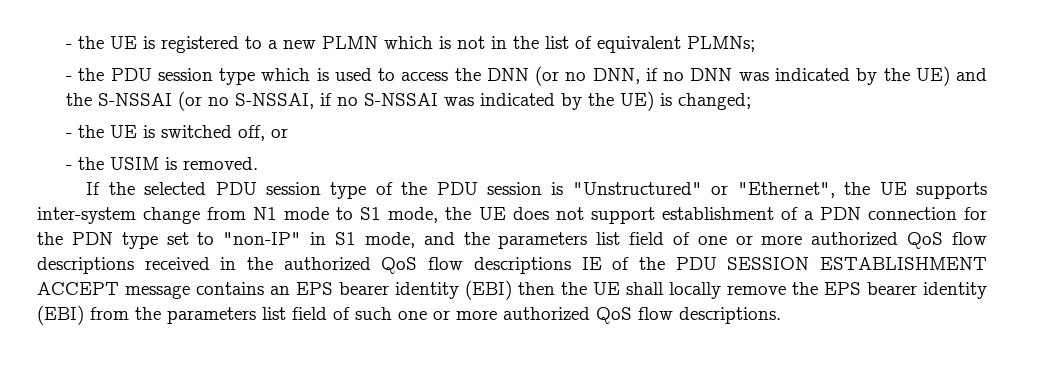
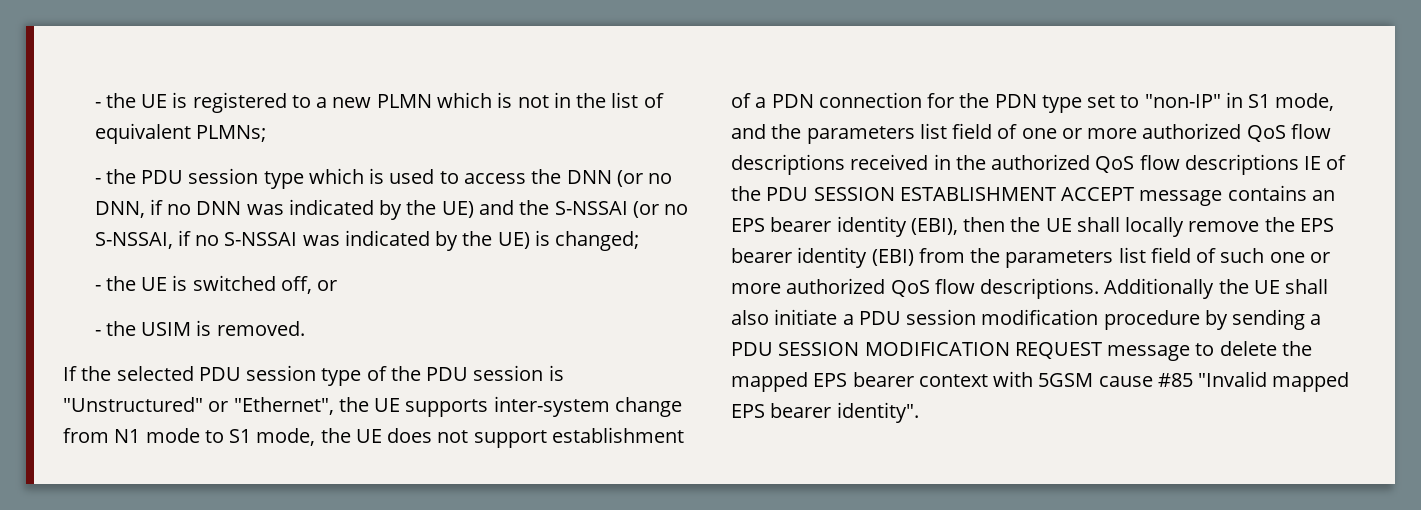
[465,280,512,300] (EBI) -> [910,218,958,235] (EBI),
(781, 315) none -> [1104,278,1329,299] [731,309,1322,330] [731,341,1312,361] [731,371,1350,392] [731,402,919,423] Additionally the UE shall also initiate a PDU session modification procedure by sending a PDU SESSION MODIFICATION REQUEST message to delete the mapped EPS bearer context with 5GSM cause #85 "Invalid mapped EPS bearer identity".

